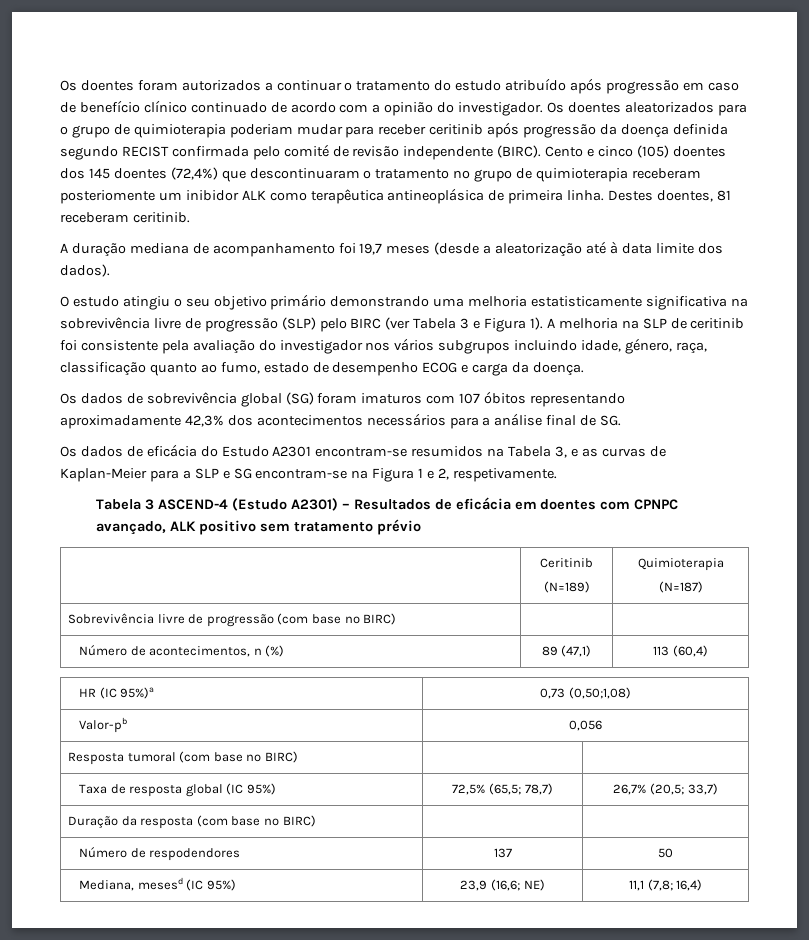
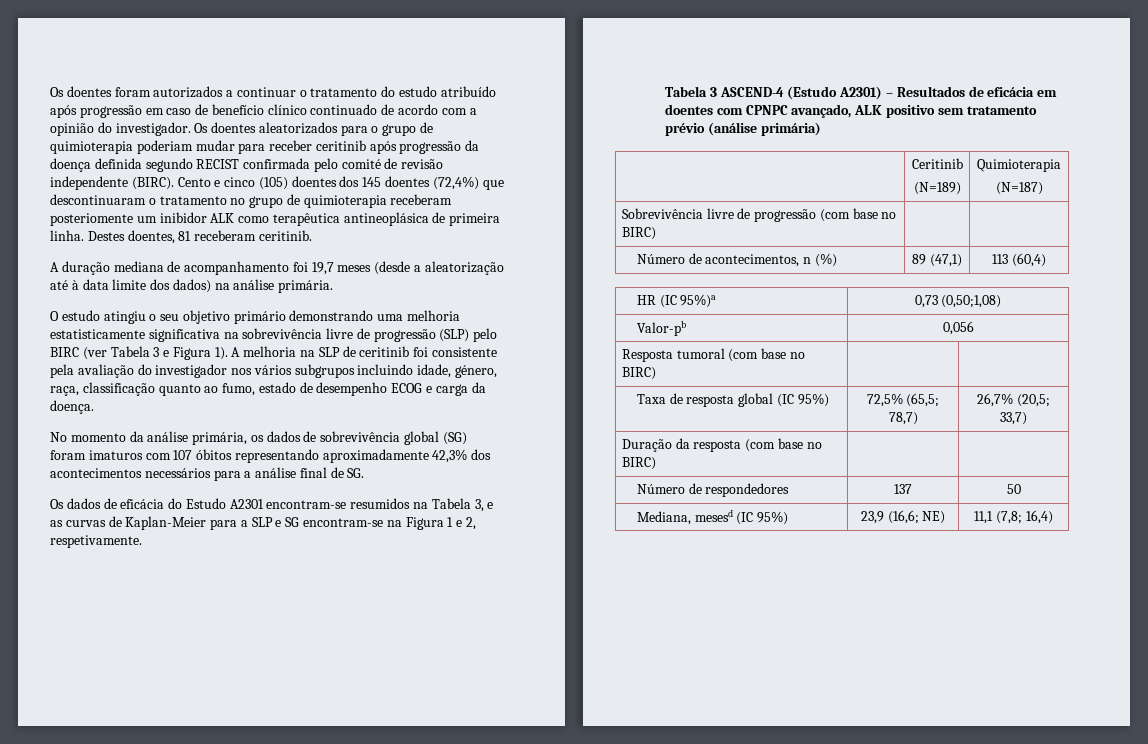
[60,264,110,277] dados). -> [172,279,334,293] dados) na análise primária.
[60,393,77,404] Os -> [50,431,264,445] No momento da análise primária, os
(421, 527) none -> [707,122,821,136] (análise primária)
[149,848,241,861] respodendores -> [705,483,790,497] respondedores

